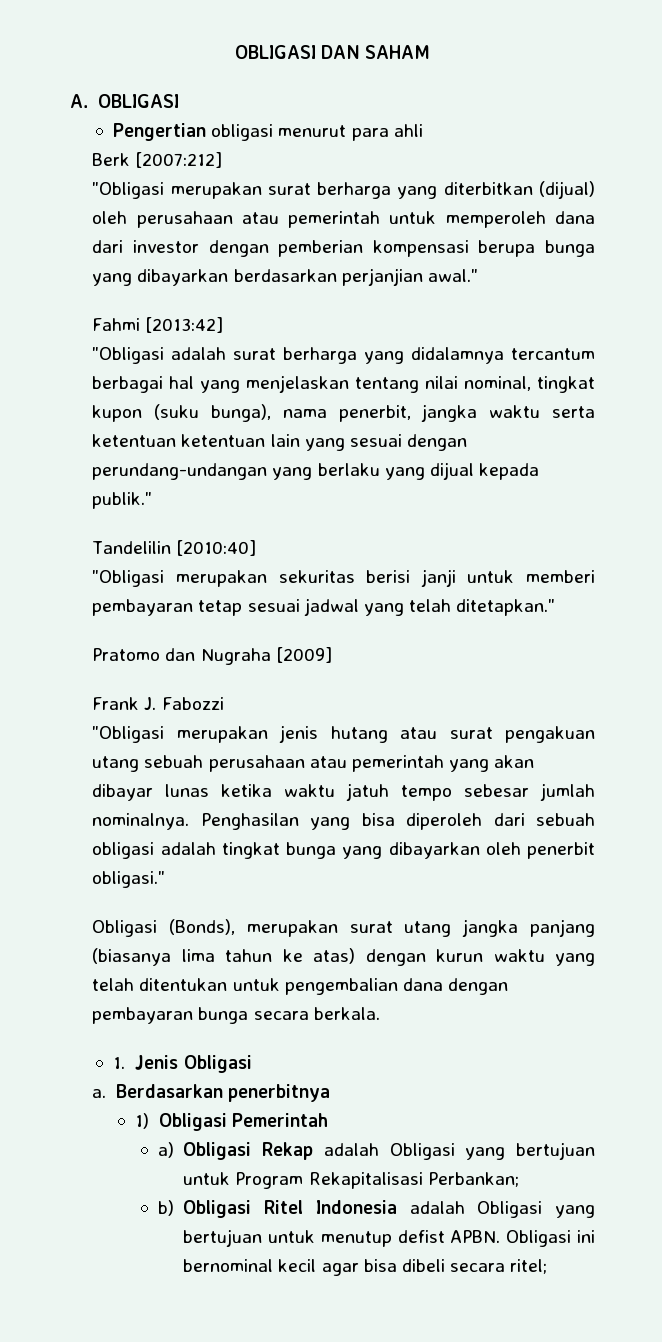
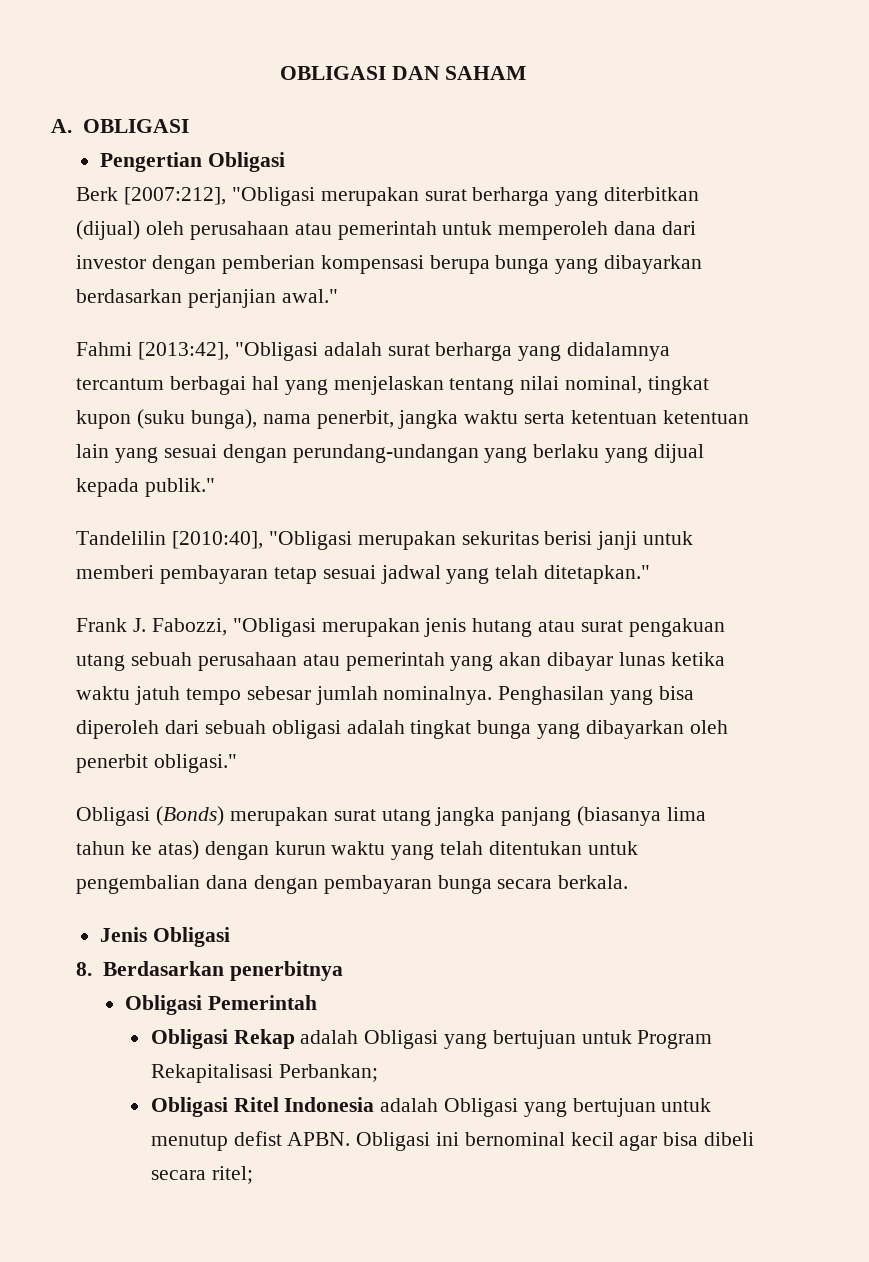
[211,124,423,141] obligasi menurut para ahli -> [207,152,285,172] Obligasi
[135,152,223,168] [2007:212] // -> [124,187,227,205] [2007:212],
[145,317,224,333] [2013:42] // -> [138,342,230,360] [2013:42],
[176,540,257,556] [2010:40] // -> [172,531,264,549] [2010:40],
[92,647,332,665] // Pratomo dan Nugraha [2009] -> (651, 574) none
[161,697,224,710] Fabozzi // -> [152,618,228,636] Fabozzi,
[169,919,236,935] (Bonds), -> [156,806,225,826] (Bonds)
[113,1057,126,1069] 1. -> (629, 882) none
[92,1089,107,1098] a. -> [76,962,93,976] 8.
[135,1113,150,1129] 1) -> (343, 971) none
[157,1142,174,1158] a) -> (318, 1002) none
[157,1200,174,1216] b) -> (378, 1073) none

